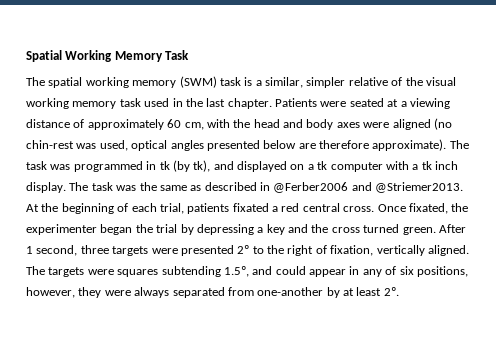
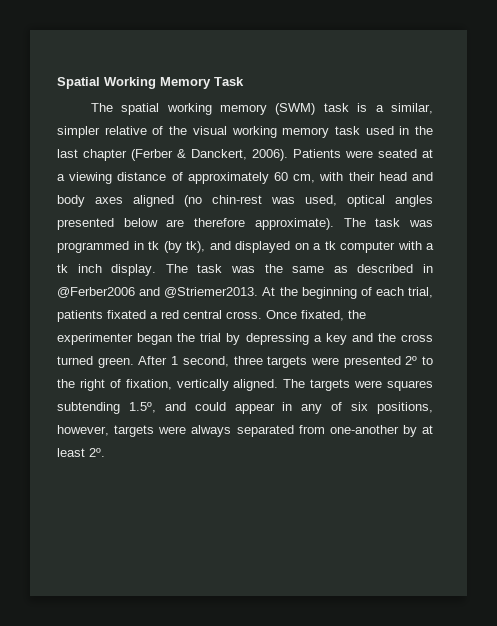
[227,98,272,109] chapter. -> [83,149,288,161] chapter (Ferber & Danckert, 2006).
[233,119,251,128] the -> [348,172,375,181] their
[363,122,390,128] were -> (123, 200) none
[78,287,102,298] they -> [114,425,155,437] targets

